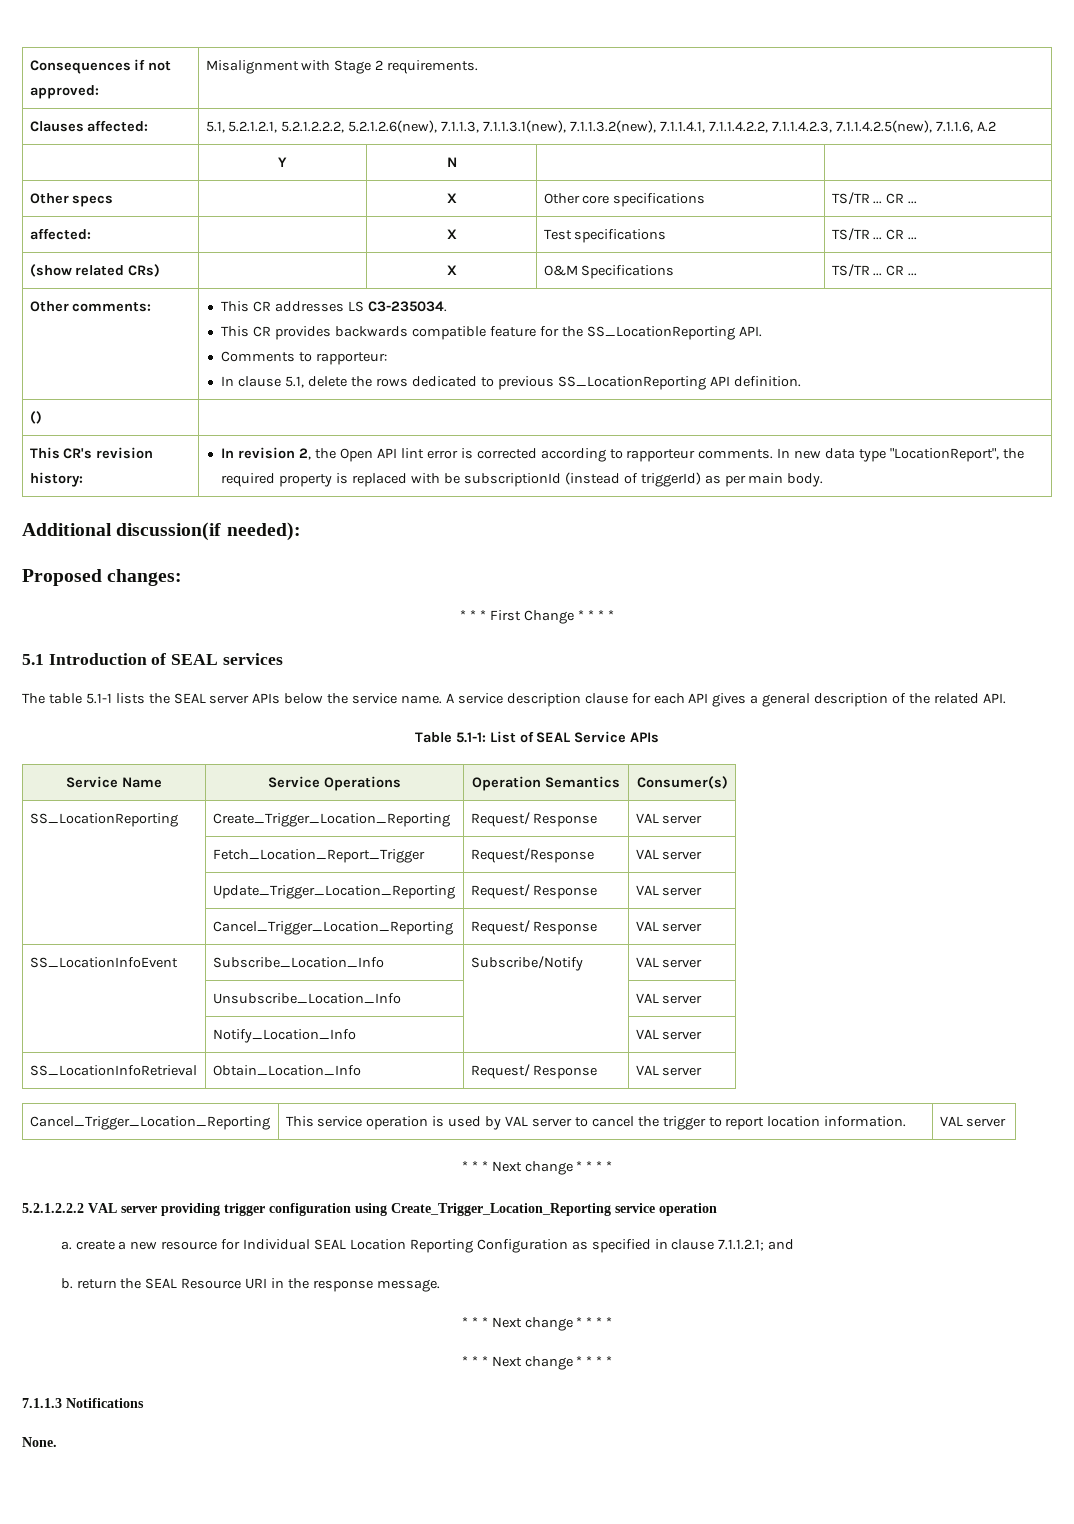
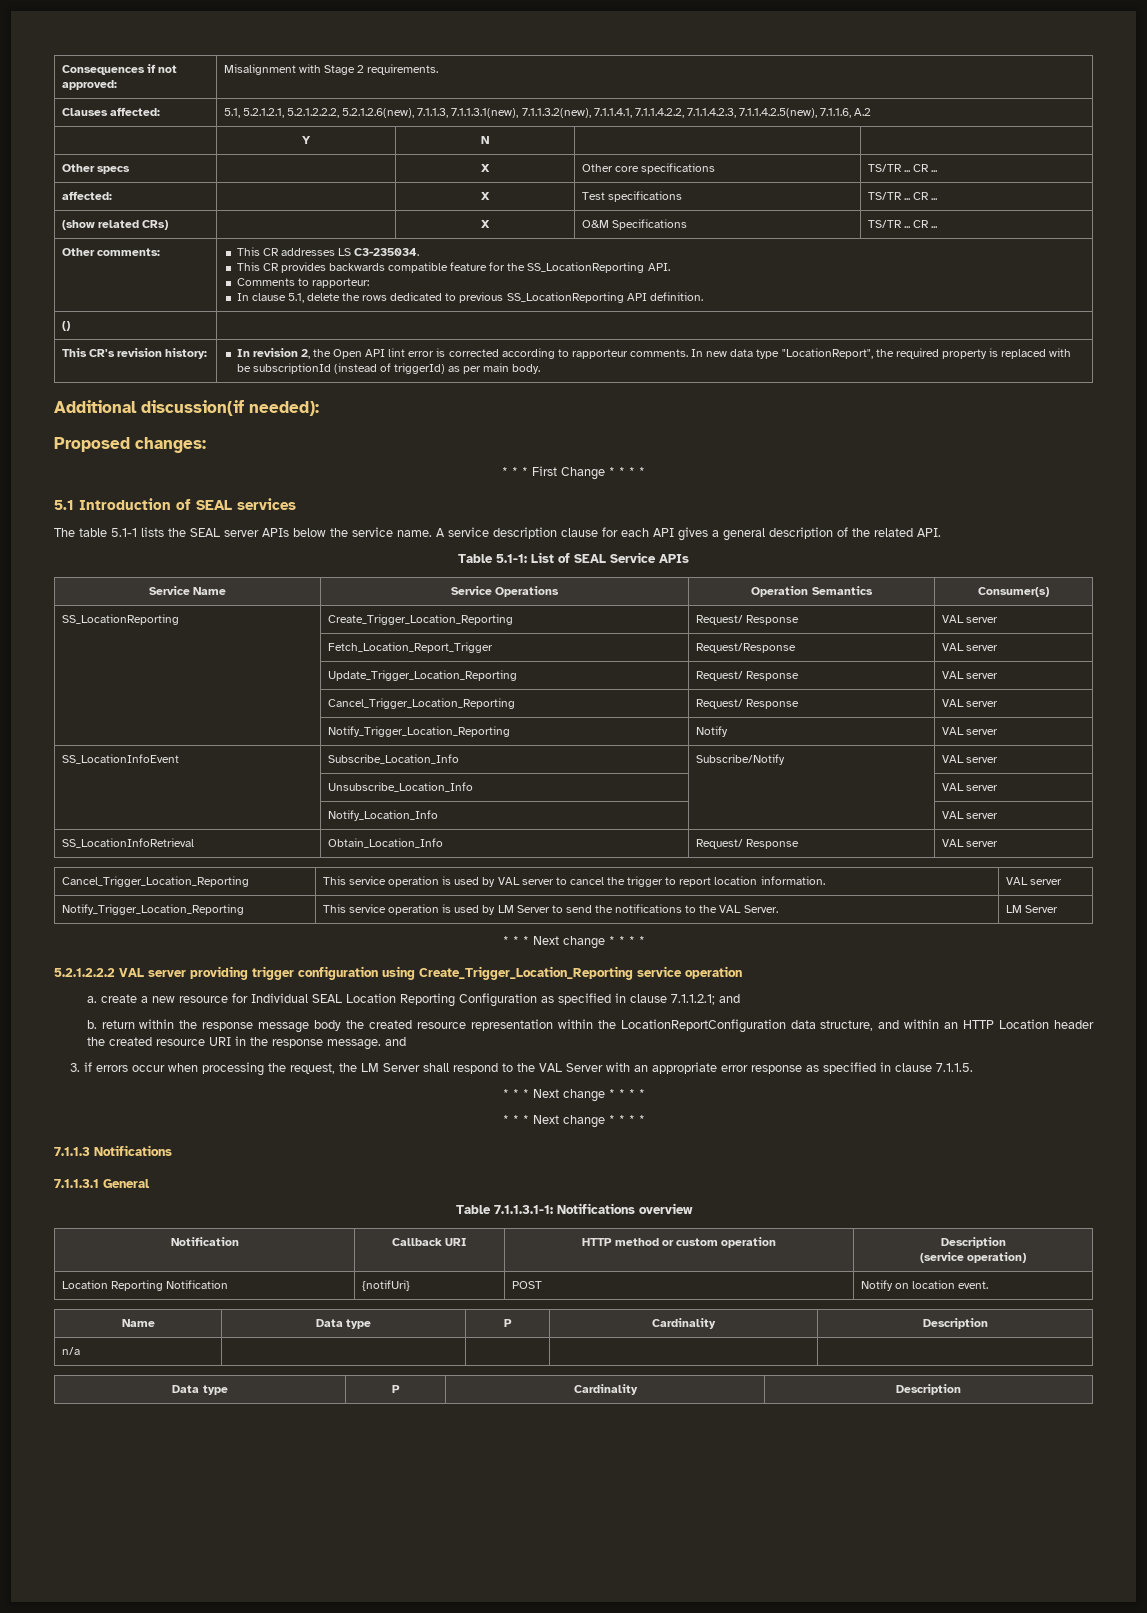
(703, 927) none -> [327,726,510,737] [695,726,728,737] [941,727,999,735] // | Notify_Trigger_Location_Reporting | Notify | VAL server
(1007, 1122) none -> [61,904,244,915] [322,904,778,915] [1005,905,1059,913] // Notify_Trigger_Location_Reporting | This service operation is used by LM Server to send the notifications to the VAL Server. | LM Server
[120,1278,242,1289] the SEAL Resource -> [139,1019,1094,1033] [86,1037,205,1046] within the response message body the created resource representation within the LocationReportConfiguration data structure, and within an HTTP Location header the created resource
(440, 1285) none -> [384,1037,406,1046] [70,1062,974,1076] and // 3. if errors occur when processing the request, the LM Server shall respond to the VAL Server with an appropriate error response as specified in clause 7.1.1.5.
[22,1437,57,1447] None. -> [54,1179,150,1188] [455,1203,693,1214] [170,1237,239,1246] [391,1238,468,1246] [581,1237,777,1248] [940,1237,1006,1248] [919,1252,1027,1263] [61,1280,229,1291] [361,1280,410,1291] [511,1281,542,1289] [860,1280,989,1291] [121,1319,155,1327] [315,1319,372,1329] [503,1319,512,1327] [652,1318,716,1329] [922,1318,988,1329] [61,1347,80,1355] [172,1385,228,1395] [391,1385,400,1393] [573,1384,638,1395] [896,1384,961,1395] 7.1.1.3.1 General // Table 7.1.1.3.1-1: Notifications overview // Notification | Callback URI | HTTP method or custom operation | Description // (service operation) // Location Reporting Notification | {notifUri} | POST | Notify on location event. // Name | Data type | P | Cardinality | Description // n/a | | | | // Data type | P | Cardinality | Description

